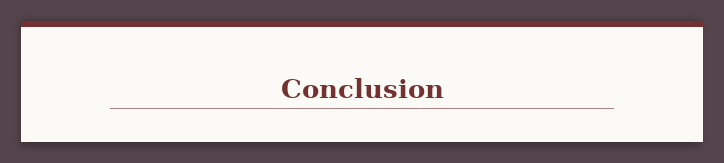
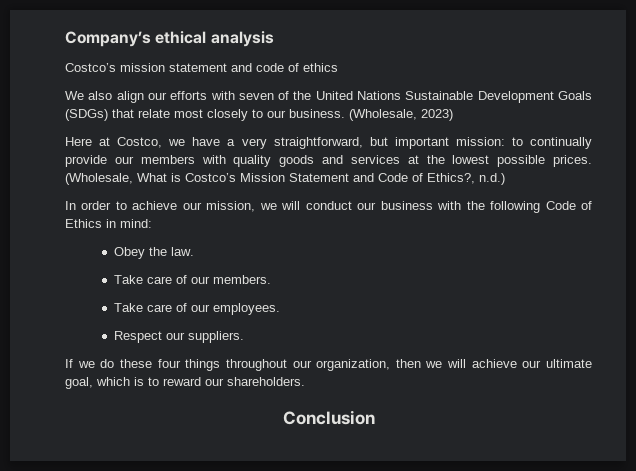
(280, 88) none -> [65,31,274,47] [65,63,338,72] [65,91,593,103] [65,109,453,121] [65,137,592,149] [65,155,592,167] [65,173,505,185] [65,201,592,213] [65,219,152,228] [113,247,194,259] [113,275,271,284] [113,303,280,315] [113,331,244,343] [65,359,593,371] [65,377,305,389] Company’s ethical analysis // Costco’s mission statement and code of ethics // We also align our efforts with seven of the United Nations Sustainable Development Goals (SDGs) that relate most closely to our business. (Wholesale, 2023) // Here at Costco, we have a very straightforward, but important mission: to continually provide our members with quality goods and services at the lowest possible prices. (Wholesale, What is Costco’s Mission Statement and Code of Ethics?, n.d.) // In order to achieve our mission, we will conduct our business with the following Code of Ethics in mind: // Obey the law. // Take care of our members. // Take care of our employees. // Respect our suppliers. // If we do these four things throughout our organization, then we will achieve our ultimate goal, which is to reward our shareholders. //

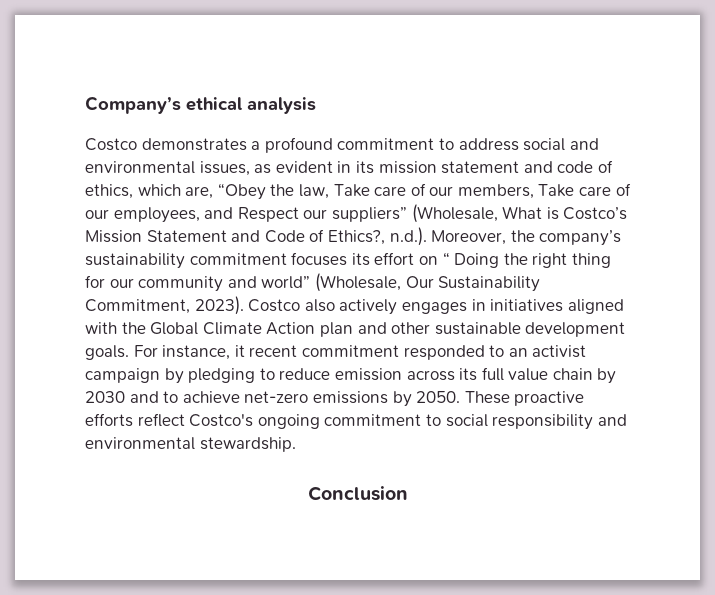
[65,63,116,72] Costco’s -> [85,137,599,153] [85,161,374,176] Costco demonstrates a profound commitment to address social and environmental issues, as evident in its
[303,63,338,72] [65,91,593,103] [65,109,453,121] [65,137,592,149] [65,155,592,167] ethics // We also align our efforts with seven of the United Nations Sustainable Development Goals (SDGs) that relate most closely to our business. (Wholesale, 2023) // Here at Costco, we have a very straightforward, but important mission: to continually provide our members with quality goods and services at the lowest possible prices. -> [85,183,631,200] [85,207,407,223] ethics, which are, “Obey the law, Take care of our members, Take care of our employees, and Respect our suppliers”
[479,173,505,185] [65,201,592,213] [65,219,152,228] [113,247,194,259] [113,275,271,284] [113,303,280,315] [113,331,244,343] [65,359,593,371] [65,377,305,389] n.d.) // In order to achieve our mission, we will conduct our business with the following Code of Ethics in mind: // Obey the law. // Take care of our members. // Take care of our employees. // Respect our suppliers. // If we do these four things throughout our organization, then we will achieve our ultimate goal, which is to reward our shareholders. -> [389,227,622,246] [85,252,611,269] [85,273,541,292] [85,296,624,315] [85,322,626,337] [85,345,587,360] [85,367,617,384] [85,391,585,407] [85,413,627,430] [85,437,296,452] n.d.). Moreover, the company’s sustainability commitment focuses its effort on “ Doing the right thing for our community and world” (Wholesale, Our Sustainability Commitment, 2023). Costco also actively engages in initiatives aligned with the Global Climate Action plan and other sustainable development goals. For instance, it recent commitment responded to an activist campaign by pledging to reduce emission across its full value chain by 2030 and to achieve net-zero emissions by 2050. These proactive efforts reflect Costco's ongoing commitment to social responsibility and environmental stewardship.

